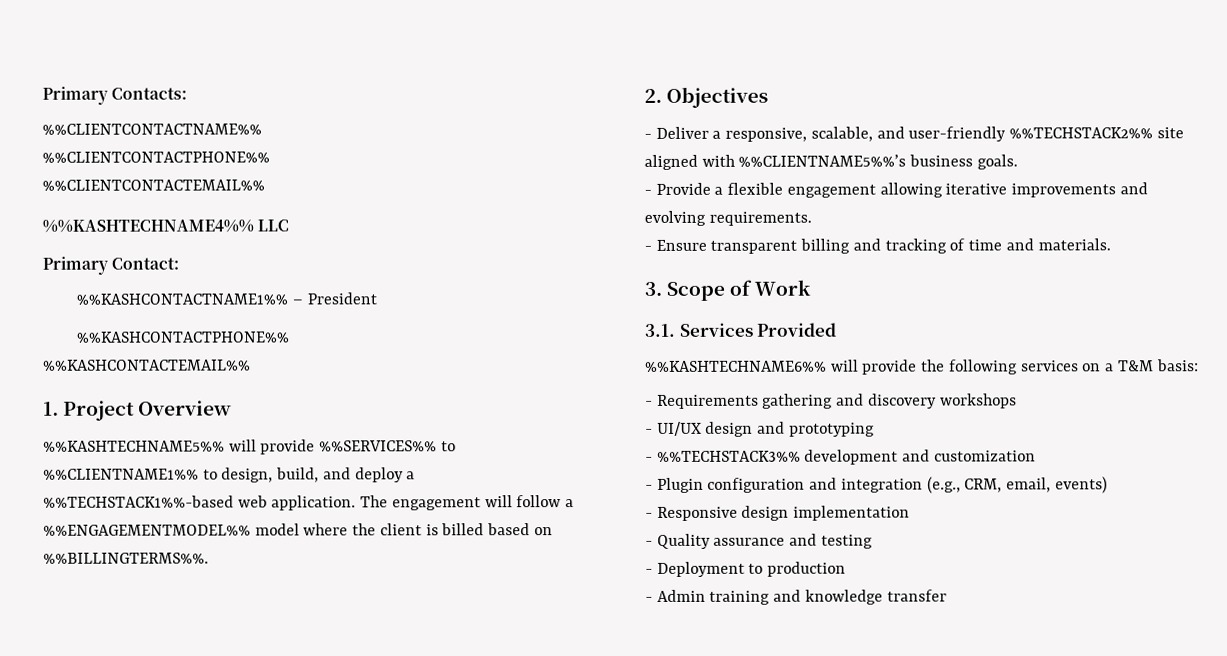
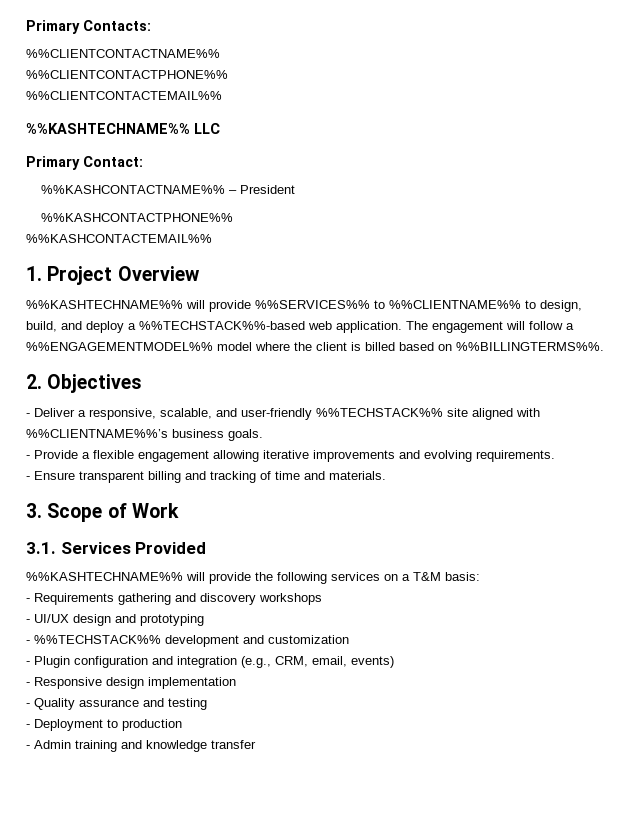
[42,219,254,233] %%KASHTECHNAME4%% -> [26,123,190,134] %%KASHTECHNAME%%
[76,293,289,305] %%KASHCONTACTNAME1%% -> [40,185,225,194] %%KASHCONTACTNAME%%
[43,440,225,452] %%KASHTECHNAME5%% -> [26,300,183,309] %%KASHTECHNAME%%
[43,468,199,480] %%CLIENTNAME1%% -> [389,300,521,309] %%CLIENTNAME%%
[43,495,234,508] %%TECHSTACK1%%-based -> [139,321,305,330] %%TECHSTACK%%-based
[1009,127,1154,139] %%TECHSTACK2%% -> [316,408,443,417] %%TECHSTACK%%
[738,154,907,167] %%CLIENTNAME5%%’s -> [26,429,168,438] %%CLIENTNAME%%’s
[645,360,827,372] %%KASHTECHNAME6%% -> [26,572,183,581] %%KASHTECHNAME%%
[656,450,801,462] %%TECHSTACK3%% -> [34,635,161,644] %%TECHSTACK%%

